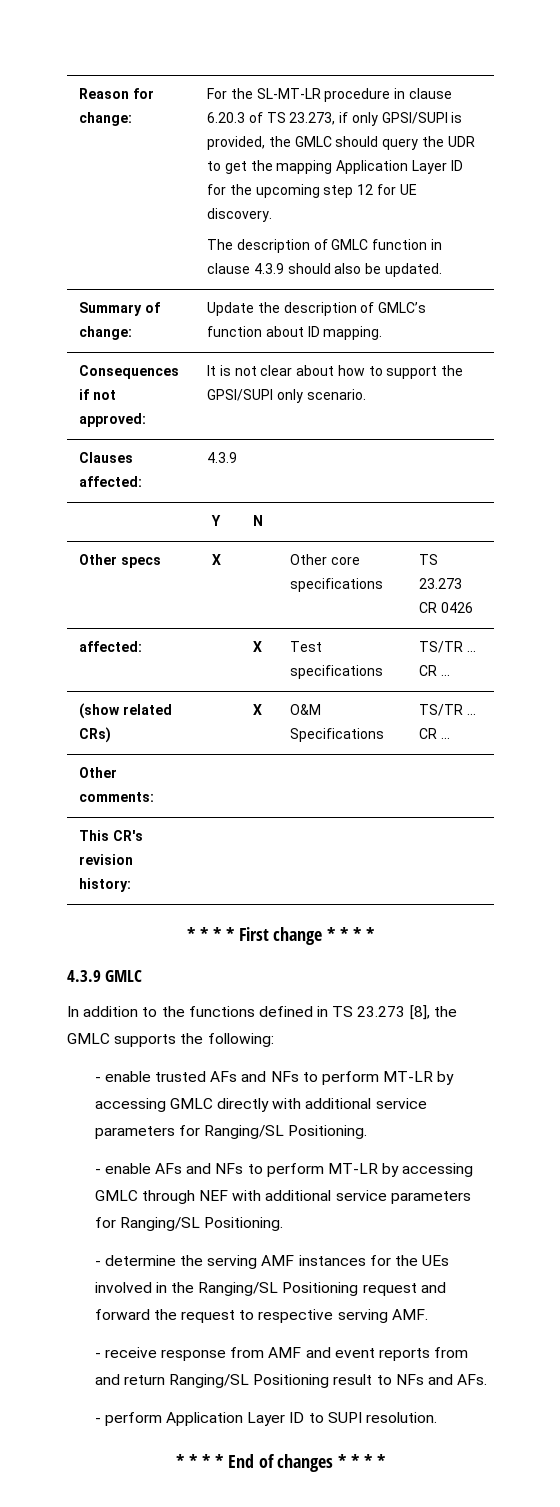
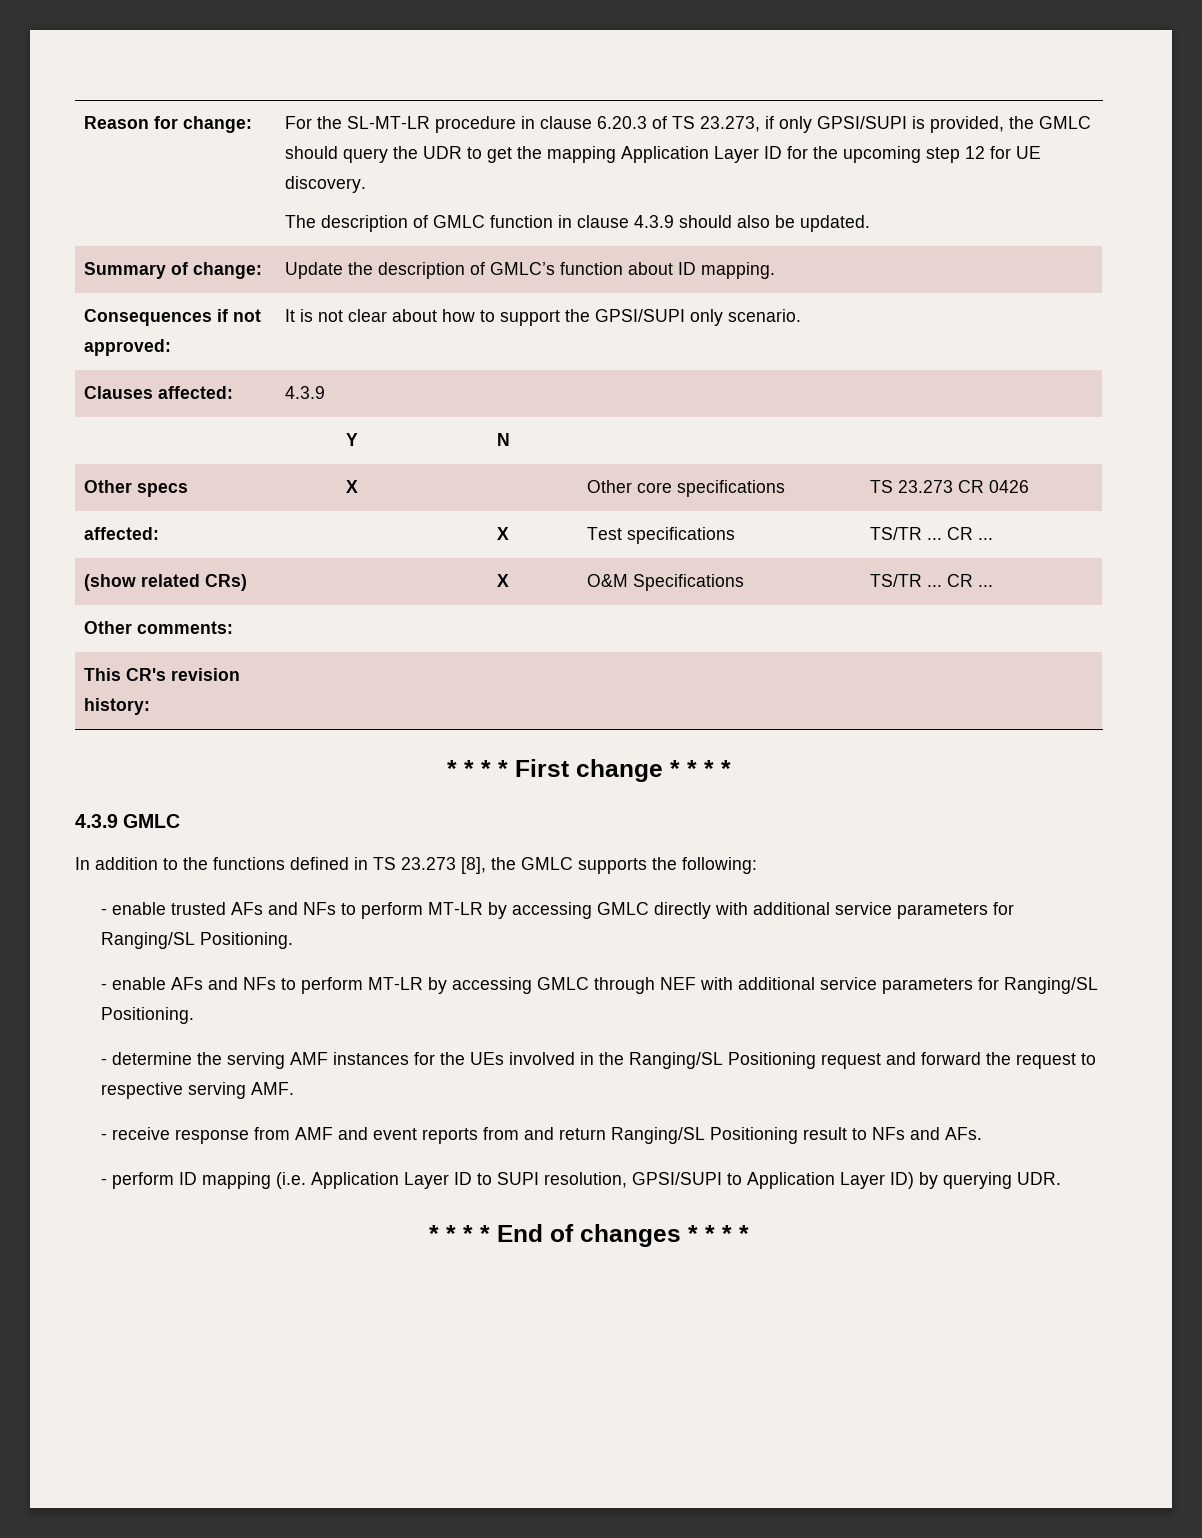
(162, 1419) none -> [179,1172,307,1189] ID mapping (i.e.
[365,1412,437,1423] resolution. -> [544,1172,1062,1189] resolution, GPSI/SUPI to Application Layer ID) by querying UDR.

